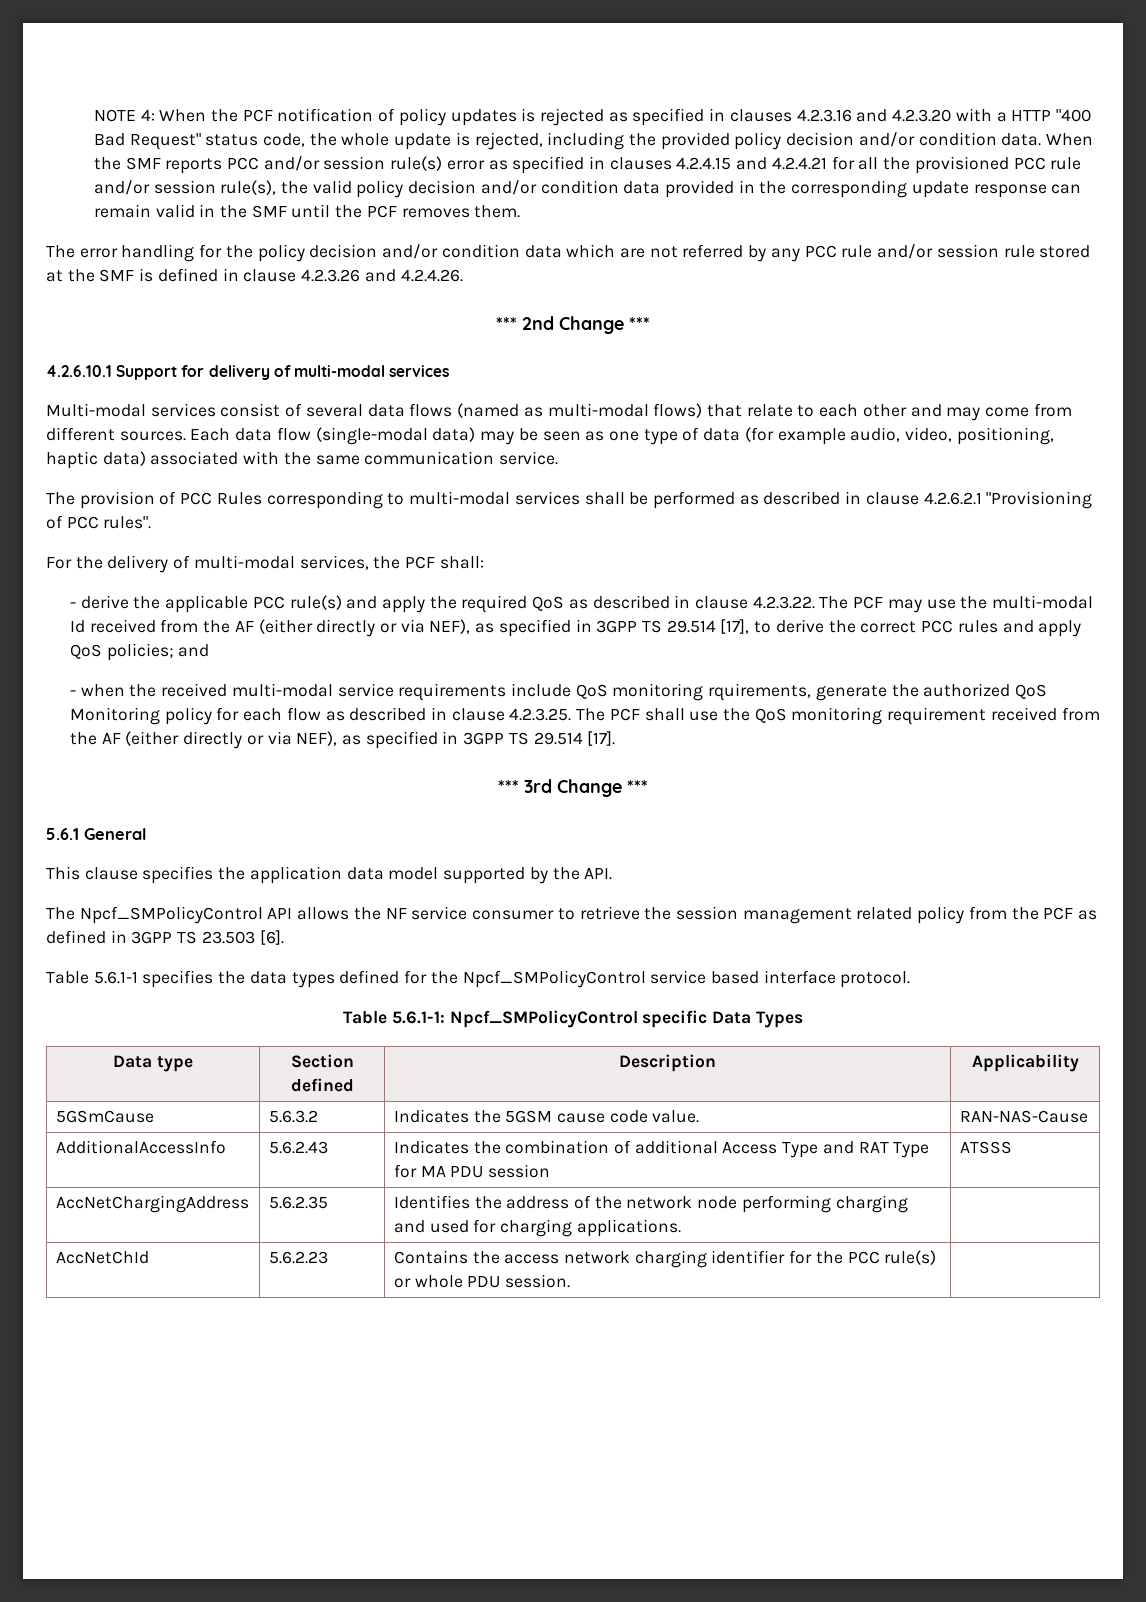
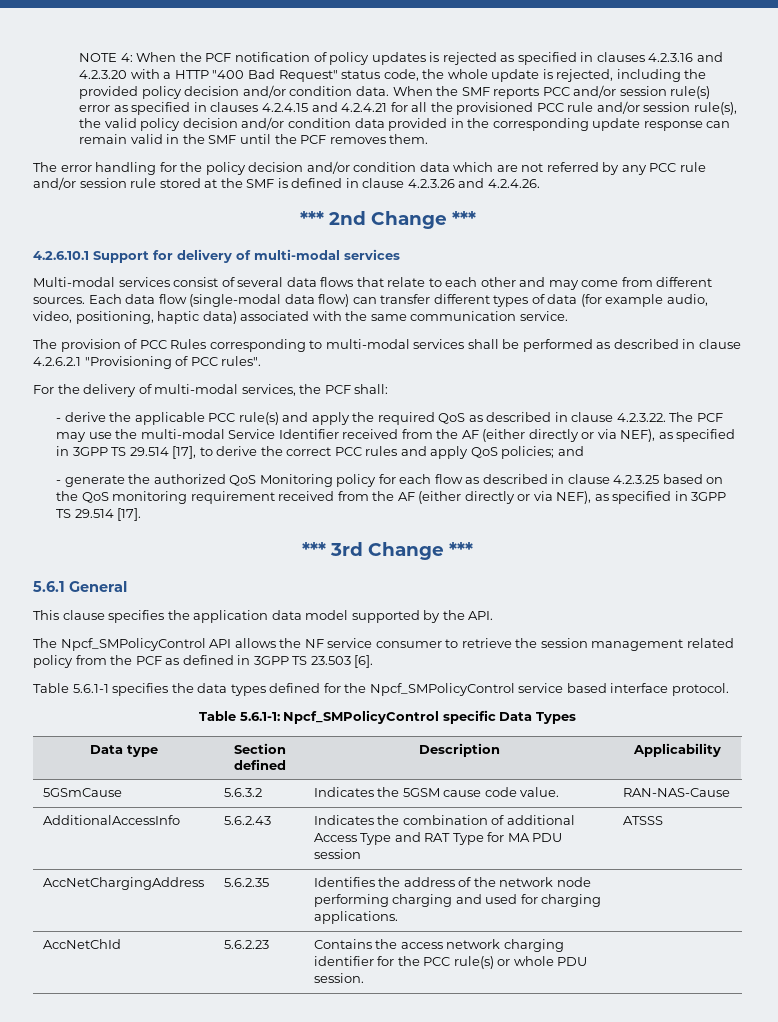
[457,403,703,418] (named as multi-modal flows) -> (354, 282) none
[432,427,678,445] data) may be seen as one type -> [284,294,529,307] data flow) can transfer different types
[69,620,85,633] Id -> [228,429,339,439] Service Identifier
[80,683,812,701] when the received multi-modal service requirements include QoS monitoring rquirements, -> (62, 482) none
[509,708,719,721] 4.2.3.25. The PCF shall use -> [613,474,724,484] 4.2.3.25 based on

